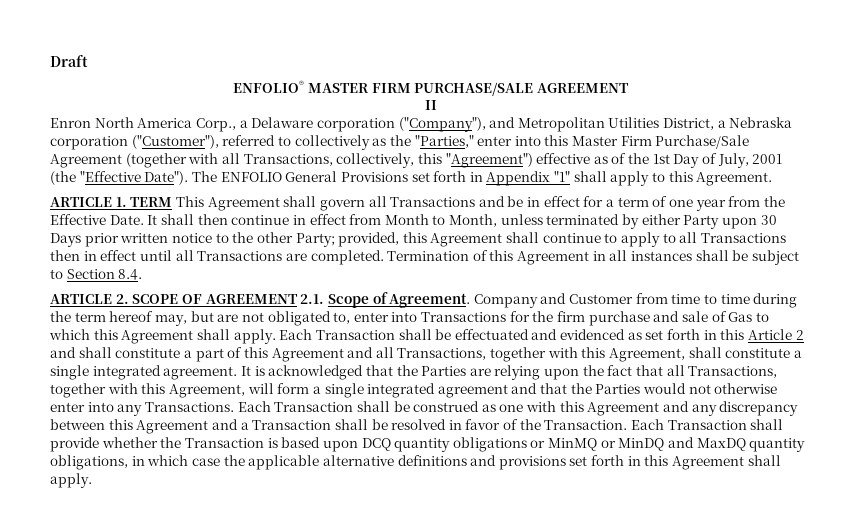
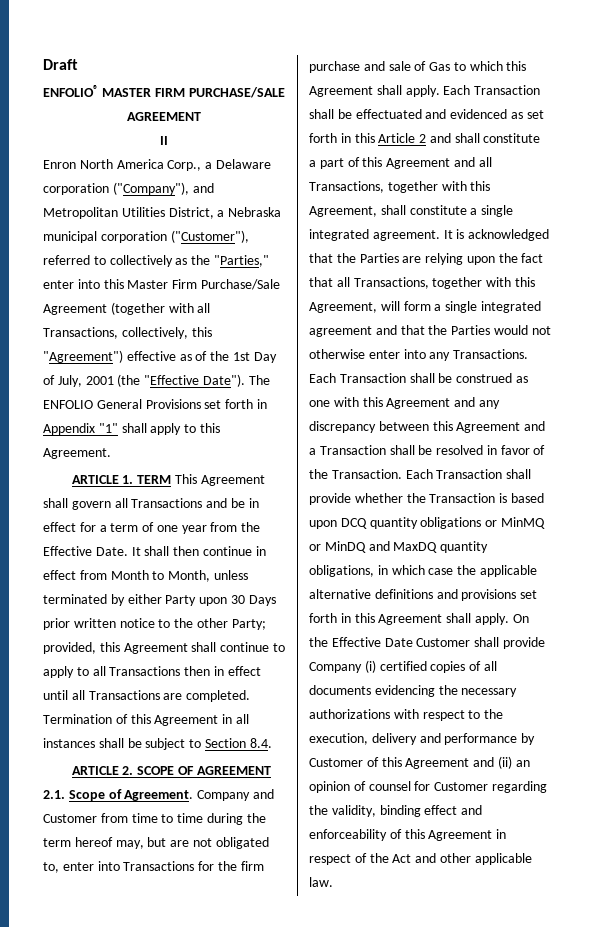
(793, 122) none -> [43,231,97,243] municipal
(92, 480) none -> [512,614,529,623] [309,637,545,649] [309,660,497,673] [309,685,518,697] [309,709,504,721] [309,733,536,745] [309,756,530,769] [309,781,547,793] [309,805,483,817] [309,829,507,841] [309,853,532,865] [309,877,333,887] On the Effective Date Customer shall provide Company (i) certified copies of all documents evidencing the necessary authorizations with respect to the execution, delivery and performance by Customer of this Agreement and (ii) an opinion of counsel for Customer regarding the validity, binding effect and enforceability of this Agreement in respect of the Act and other applicable law.

